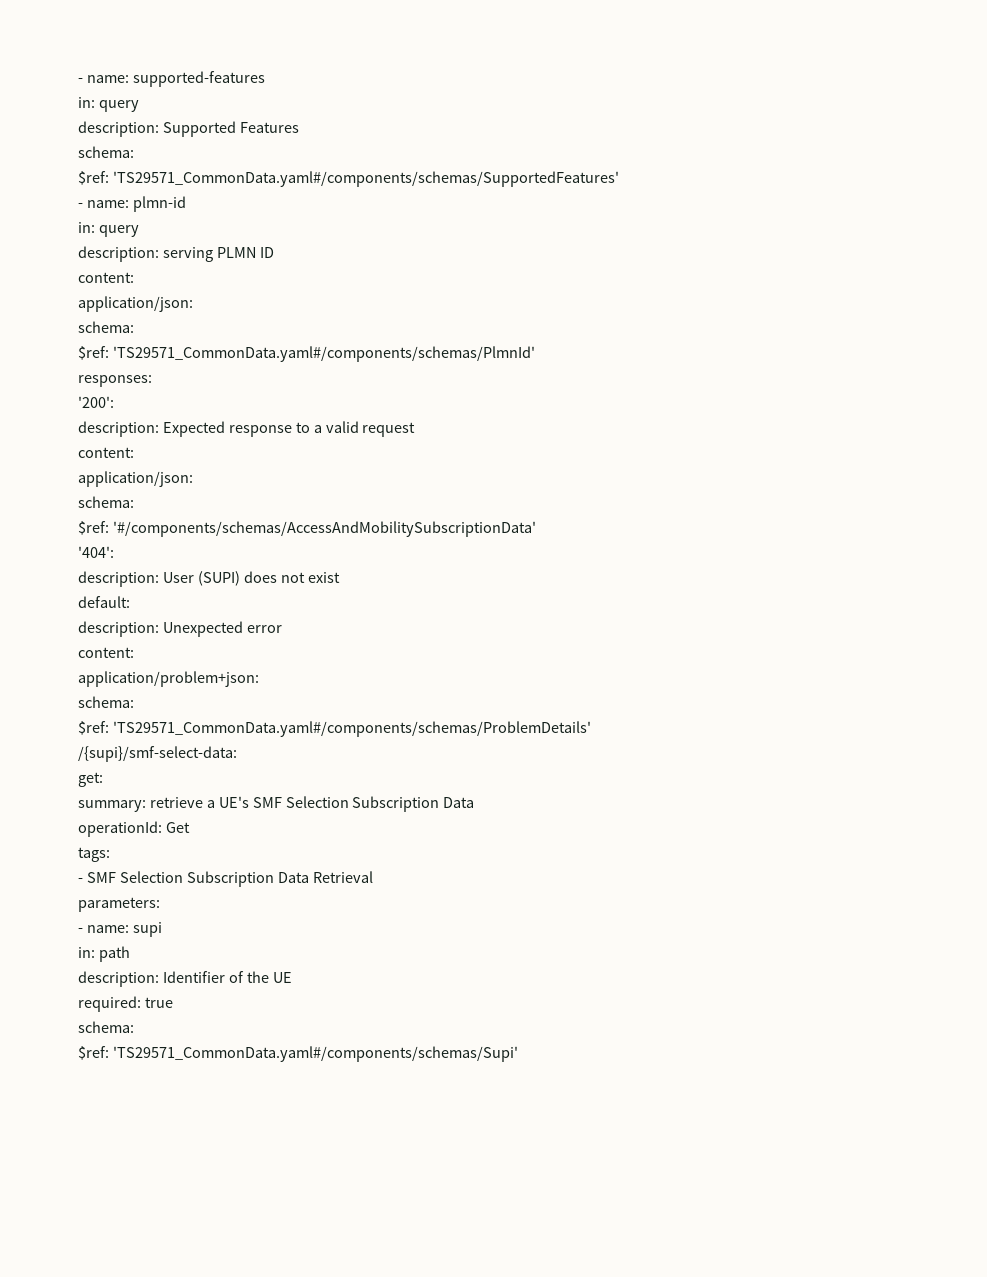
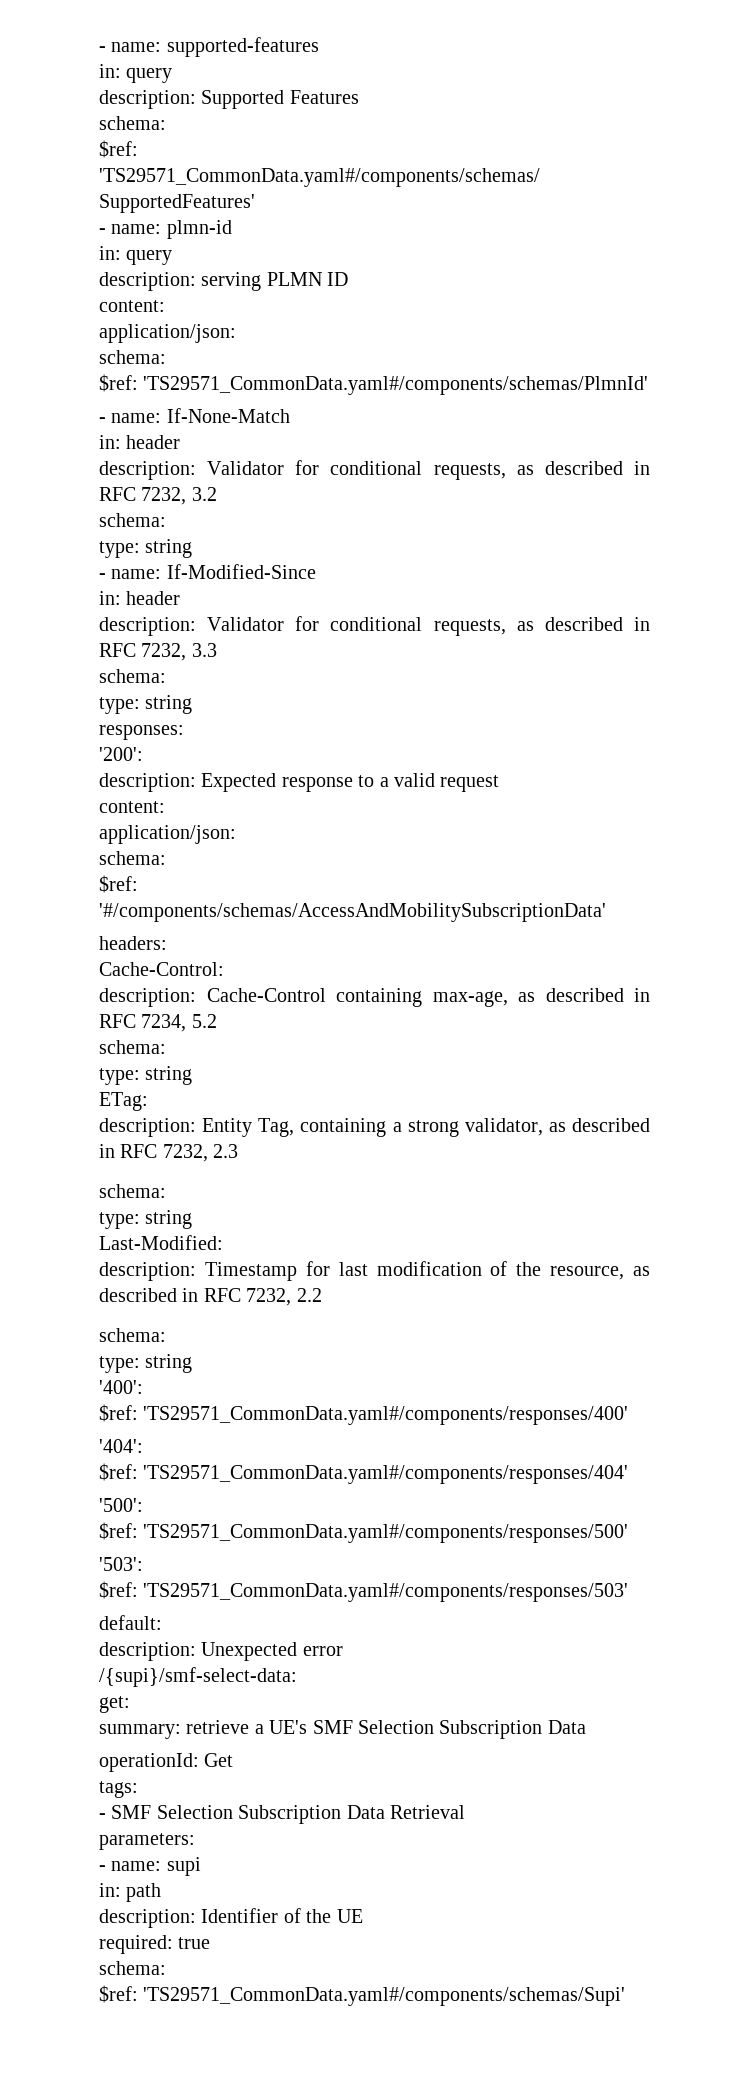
(535, 354) none -> [99,408,290,423] [99,435,181,449] [99,460,650,480] [99,487,217,505] [99,513,166,527] [99,539,193,558] [99,564,316,579] [99,591,181,605] [99,616,650,636] [99,643,217,661] [99,669,166,683] [99,695,193,714] // - name: If-None-Match // in: header // description: Validator for conditional requests, as described in RFC 7232, 3.2 // schema: // type: string // - name: If-Modified-Since // in: header // description: Validator for conditional requests, as described in RFC 7232, 3.3 // schema: // type: string
[78,546,114,558] [78,571,340,587] '404': // description: User (SUPI) does not exist -> [99,936,167,950] [99,962,224,976] [99,988,650,1007] [99,1014,217,1032] [99,1040,166,1054] [99,1066,193,1085] [99,1092,148,1111] [99,1118,650,1137] [99,1144,239,1162] [99,1184,166,1198] [99,1210,193,1229] [99,1235,223,1250] [99,1261,650,1281] [99,1288,322,1306] [99,1328,166,1342] [99,1354,193,1373] [99,1380,143,1394] [99,1404,629,1425] [99,1439,143,1453] [99,1463,629,1484] [99,1498,143,1512] [99,1522,629,1543] [99,1557,143,1571] [99,1581,629,1602] headers: // Cache-Control: // description: Cache-Control containing max-age, as described in RFC 7234, 5.2 // schema: // type: string // ETag: // description: Entity Tag, containing a strong validator, as described in RFC 7232, 2.3 // schema: // type: string // Last-Modified: // description: Timestamp for last modification of the resource, as described in RFC 7232, 2.2 // schema: // type: string // '400': // $ref: 'TS29571_CommonData.yaml#/components/responses/400' // '404': // $ref: 'TS29571_CommonData.yaml#/components/responses/404' // '500': // $ref: 'TS29571_CommonData.yaml#/components/responses/500' // '503': // $ref: 'TS29571_CommonData.yaml#/components/responses/503'
[78,647,134,658] [78,671,259,687] [78,696,134,708] [78,721,591,737] // content: // application/problem+json: // schema: // $ref: 'TS29571_CommonData.yaml#/components/schemas/ProblemDetails' -> (343, 1651) none

